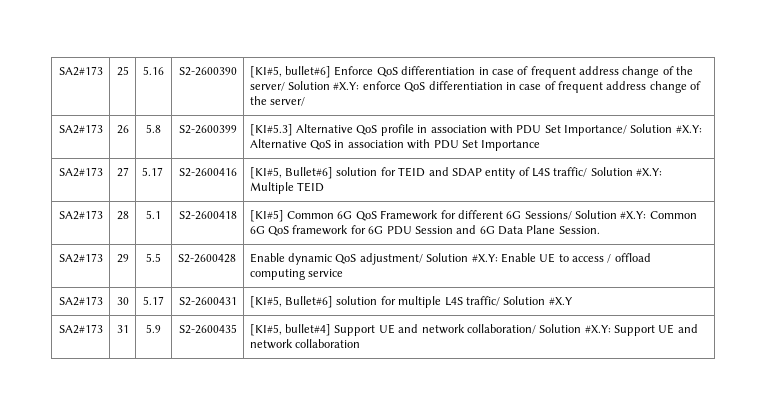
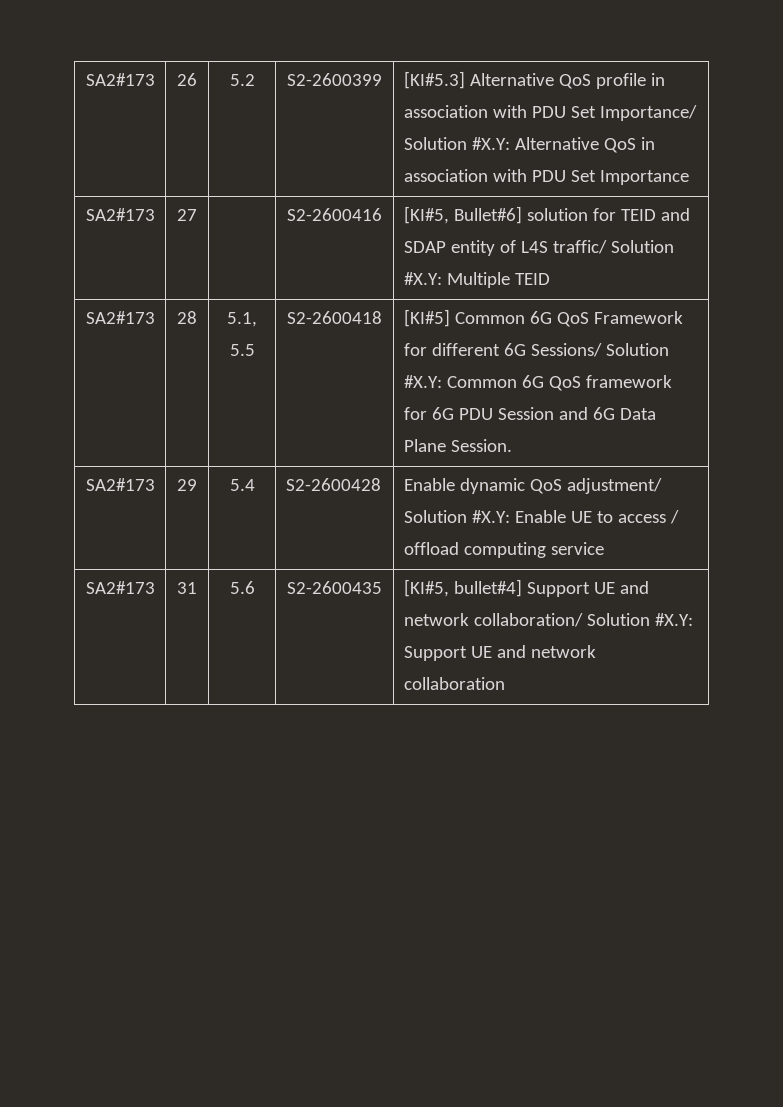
[58,66,103,76] [116,66,129,76] [143,66,164,75] [178,67,237,76] [249,66,694,78] [249,81,702,93] [249,96,306,106] [58,124,103,134] SA2#173 | 25 | 5.16 | S2-2600390 | [KI#5, bullet#6] Enforce QoS differentiation in case of frequent address change of the server/ Solution #X.Y: enforce QoS differentiation in case of frequent address change of the server/ // SA2#173 -> [85,73,155,86] SA2#173
[146,124,161,133] 5.8 -> [229,74,255,86] 5.2
[141,167,163,176] 5.17 -> (197, 215) none
[146,210,161,219] 5.1 -> [227,312,257,327] [229,344,255,356] 5.1, 5.5
[146,253,161,262] 5.5 -> [229,479,255,491] 5.4
[58,296,103,306] [116,297,129,305] [143,296,164,305] [178,297,237,306] [249,296,573,308] // SA2#173 | 30 | 5.17 | S2-2600431 | [KI#5, Bullet#6] solution for multiple L4S traffic/ Solution #X.Y -> (604, 548) none
[146,324,161,333] 5.9 -> [229,581,255,594] 5.6

